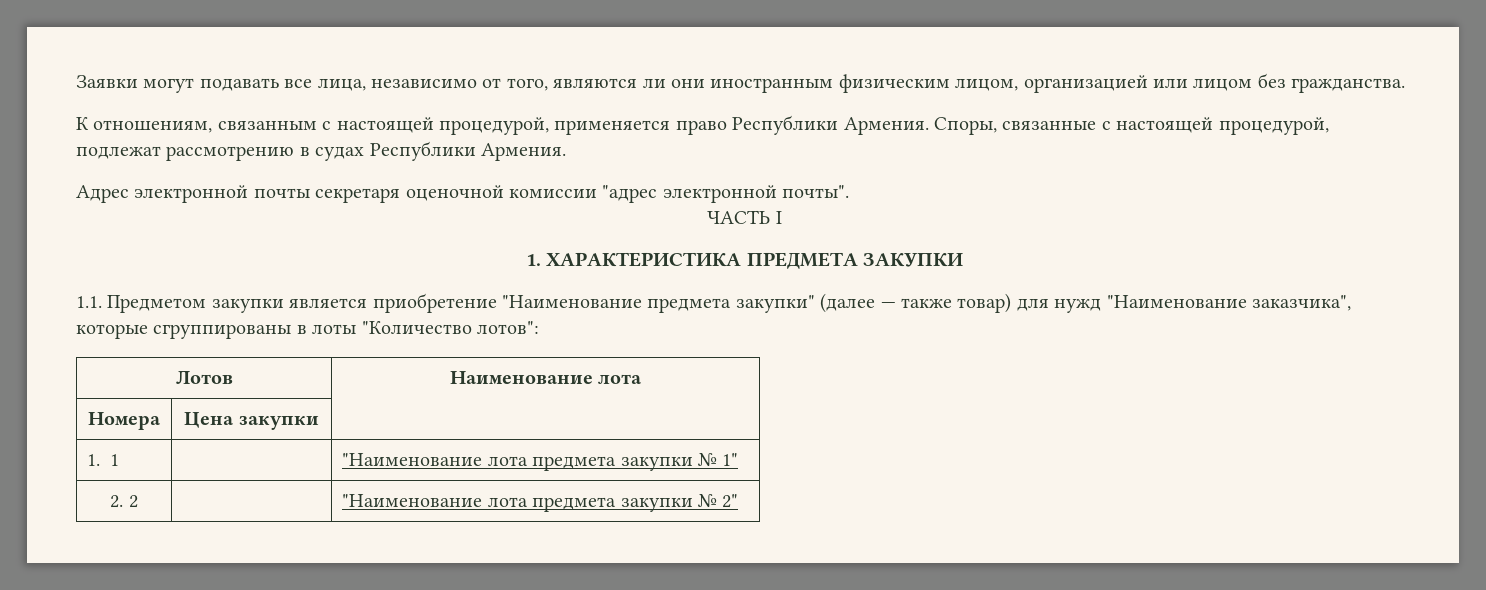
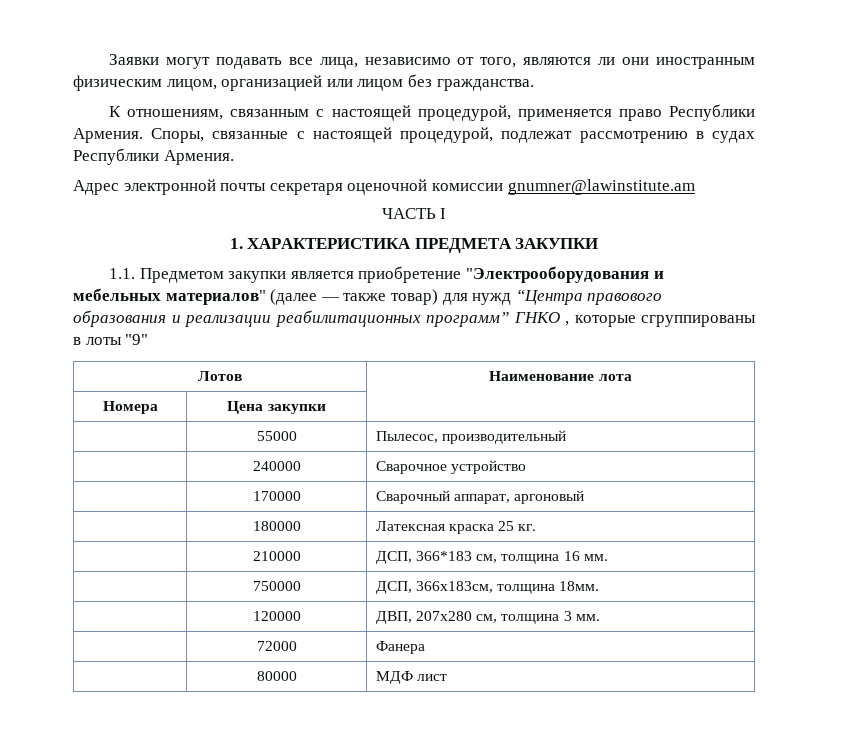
[602,185,850,203] "адрес электронной почты". -> [507,179,695,195] gnumner@lawinstitute.am
[502,295,815,313] "Наименование предмета закупки" -> [465,266,664,283] [73,288,266,305] "Электрооборудования и мебельных материалов"
[1106,295,1351,311] "Наименование заказчика", -> [515,289,663,305] [73,310,569,327] “Центра правового образования и реализации реабилитационных программ” ГНКО ,
[361,321,539,334] "Количество лотов": -> [125,334,149,345] "9"
[87,454,120,466] [342,453,739,471] [110,495,138,508] [342,494,739,512] 1. 1 | | "Наименование лота предмета закупки № 1" // 2. 2 | | "Наименование лота предмета закупки № 2" -> [256,431,297,441] [375,430,567,444] [252,461,301,471] [375,460,527,474] [252,491,301,501] [375,490,585,504] [252,521,301,531] [375,521,537,534] [252,551,301,561] [375,551,608,564] [252,581,301,591] [375,581,600,594] [252,611,301,621] [375,611,600,624] [256,641,297,651] [375,641,425,654] [256,671,297,681] [375,671,448,684] | 55000 | Пылесос, производительный // | 240000 | Сварочное устройство // | 170000 | Сварочный аппарат, аргоновый // | 180000 | Латексная краска 25 кг. // | 210000 | ДСП, 366*183 см, толщина 16 мм. // | 750000 | ДСП, 366х183см, толщина 18мм. // | 120000 | ДВП, 207х280 см, толщина 3 мм. // | 72000 | Фанера // | 80000 | МДФ лист

